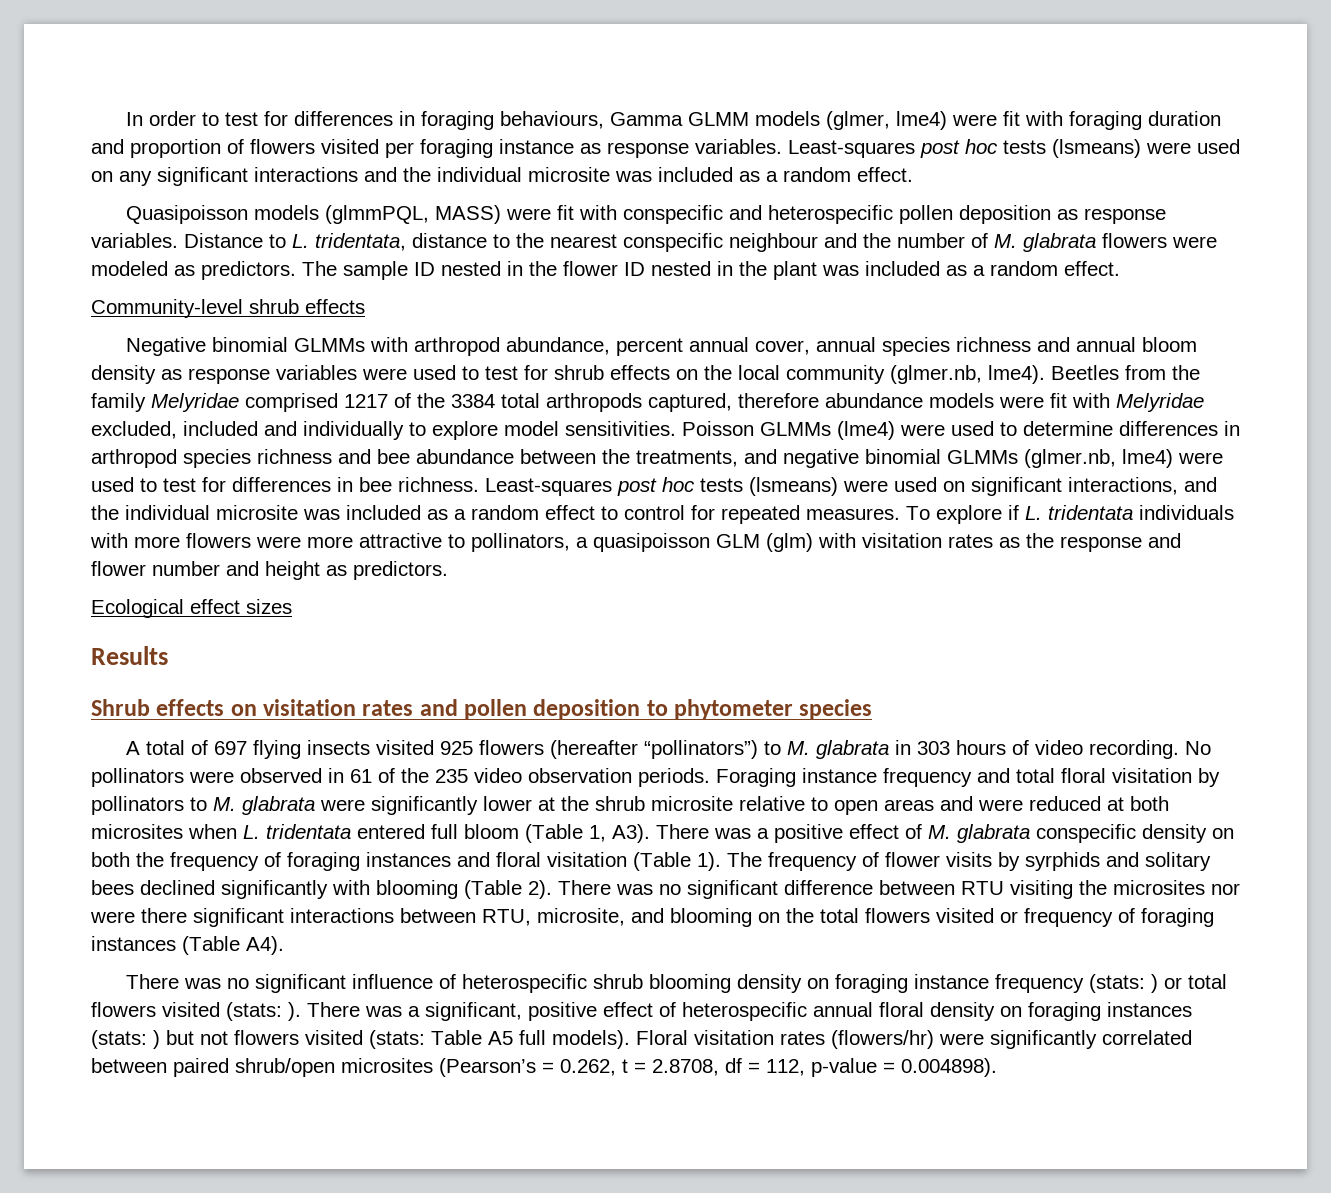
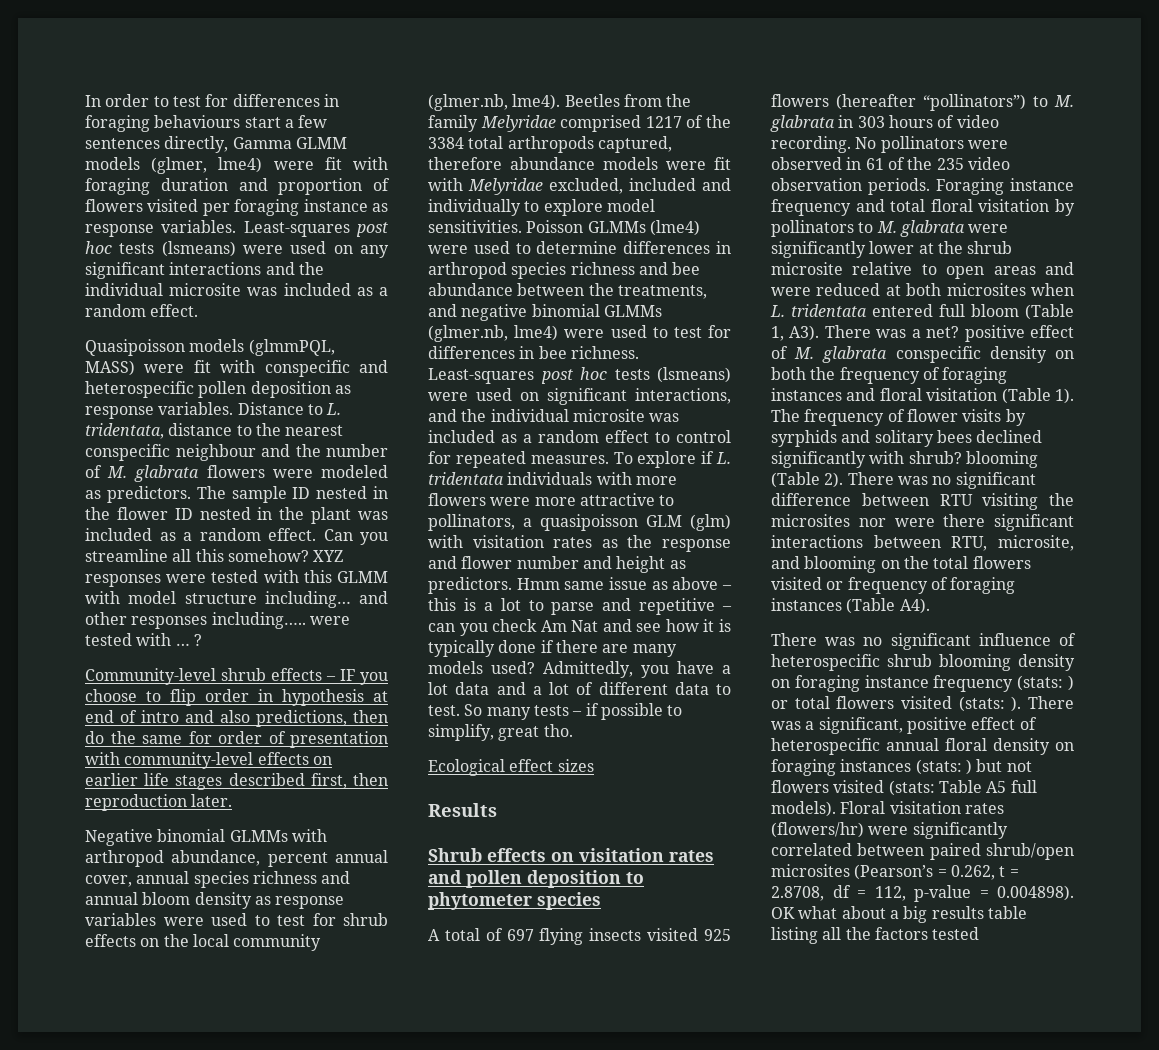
[499,111,604,129] behaviours, -> [154,115,328,128] [85,136,229,153] behaviours start a few sentences directly,
[91,299,365,318] // Community-level shrub effects -> [323,529,388,545] [85,549,344,562] [85,570,388,587] [85,591,388,608] [85,612,350,629] [85,633,202,646] [85,668,388,685] [85,689,388,706] [85,710,388,727] [85,731,388,748] [85,752,332,769] [85,773,388,790] [85,794,233,811] Can you streamline all this somehow? XYZ responses were tested with this GLMM with model structure including… and other responses including….. were tested with … ? // Community-level shrub effects – IF you choose to flip order in hypothesis at end of intro and also predictions, then do the same for order of presentation with community-level effects on earlier life stages described first, then reproduction later.
(448, 570) none -> [516,577,732,590] [428,598,732,615] [428,619,731,636] [428,640,677,657] [428,661,731,678] [428,682,731,695] [428,703,683,720] [428,724,573,741] Hmm same issue as above – this is a lot to parse and repetitive – can you check Am Nat and see how it is typically done if there are many models used? Admittedly, you have a lot data and a lot of different data to test. So many tests – if possible to simplify, great tho.
(769, 833) none -> [926,326,960,338] net?
(370, 887) none -> [908,451,962,464] shrub?
(997, 1067) none -> [771,906,1027,923] [771,927,980,944] OK what about a big results table listing all the factors tested

